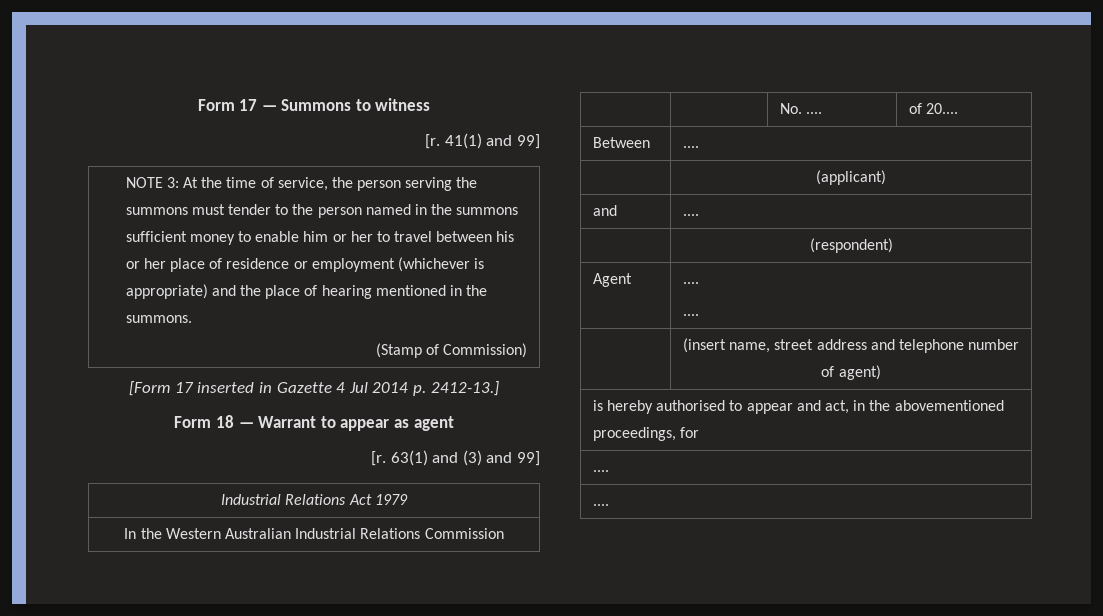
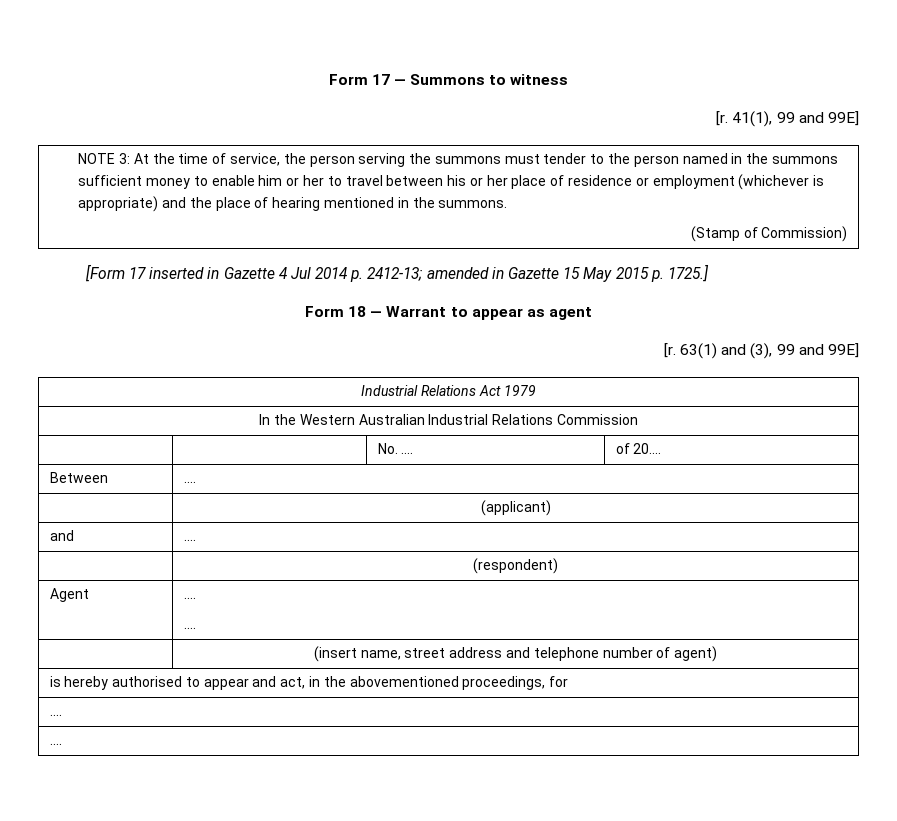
[444,133,540,149] 41(1) and 99] -> [732,111,859,127] 41(1), 99 and 99E]
[430,381,499,396] 2412-13.] -> [367,264,709,282] 2412-13; amended in Gazette 15 May 2015 p. 1725.]
[462,450,540,466] (3) and 99] -> [750,343,859,359] (3), 99 and 99E]

